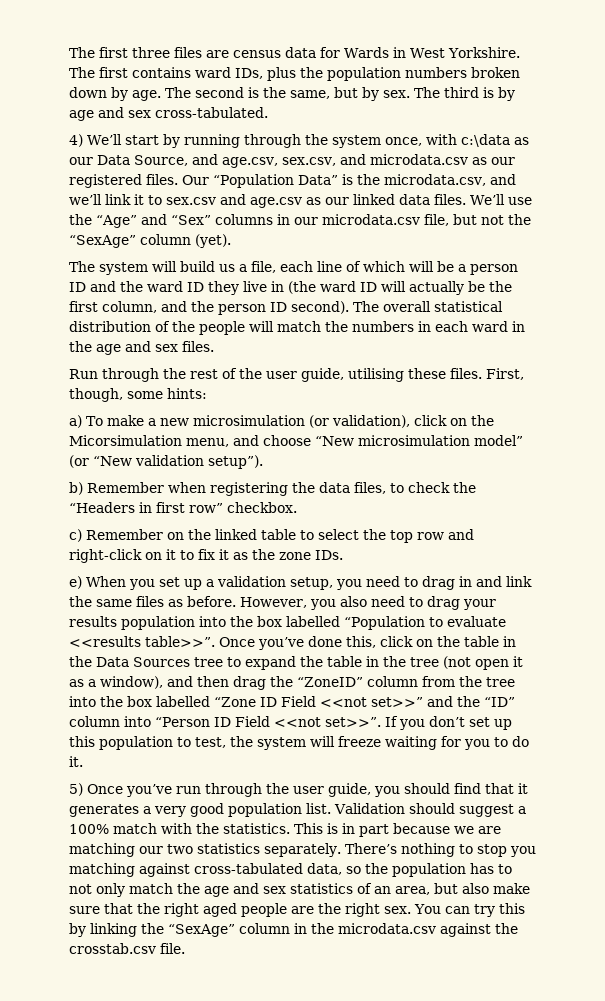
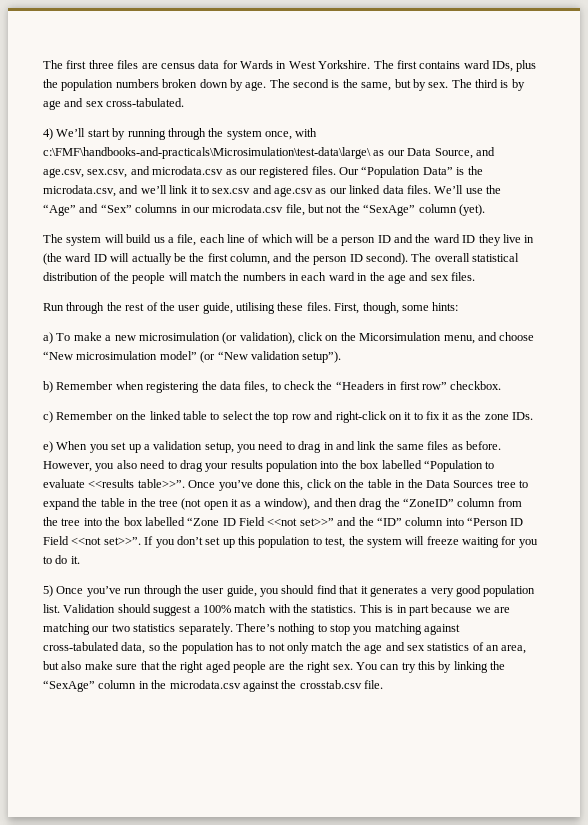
[460,134,510,147] c:\data -> [43,147,371,159] c:\FMF\handbooks-and-practicals\Microsimulation\test-data\large\

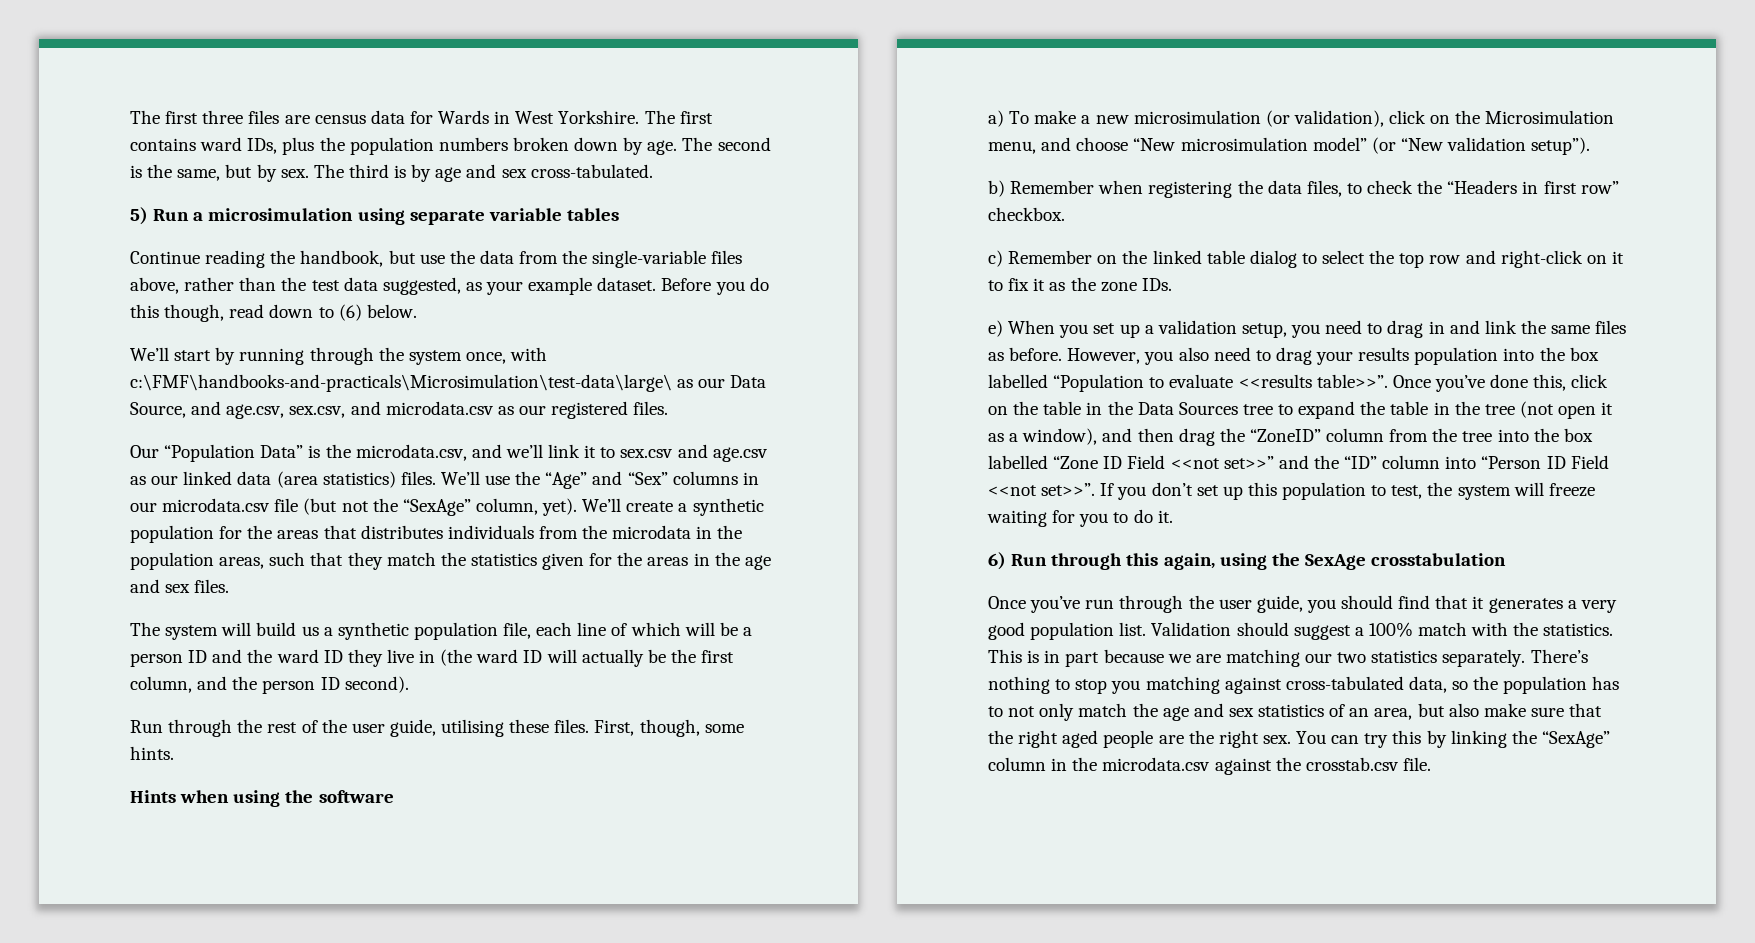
[43,128,53,140] 4) -> [130,207,619,225] [130,250,743,268] [130,277,769,295] [130,304,417,322] 5) Run a microsimulation using separate variable tables // Continue reading the handbook, but use the data from the single-variable files above, rather than the test data suggested, as your example dataset. Before you do this though, read down to (6) below. //
(336, 170) none -> (669, 408) //
(404, 189) none -> [276,471,396,488] (area statistics)
[285,204,324,216] file, but -> [274,498,338,515] file (but
[418,204,485,216] column (yet). -> [475,498,764,516] [130,525,743,543] [130,552,771,570] [130,579,230,593] column, yet). We’ll create a synthetic population for the areas that distributes individuals from the microdata in the population areas, such that they match the statistics given for the areas in the age and sex files.
(174, 240) none -> [337,622,498,640] synthetic population
[411,253,519,262] [43,272,475,284] The overall statistical distribution of the people will match the numbers in each ward in the age and sex files. -> (409, 684) none
[432,302,459,311] hints: -> [130,746,174,760] [130,790,394,807] hints. // Hints when using the software
[359,332,442,341] Micorsimulation -> [1485,110,1615,124] Microsimulation
(207, 415) none -> [1249,250,1297,268] dialog
[43,585,53,597] 5) -> [988,552,1507,570] 6) Run through this again, using the SexAge crosstabulation //

